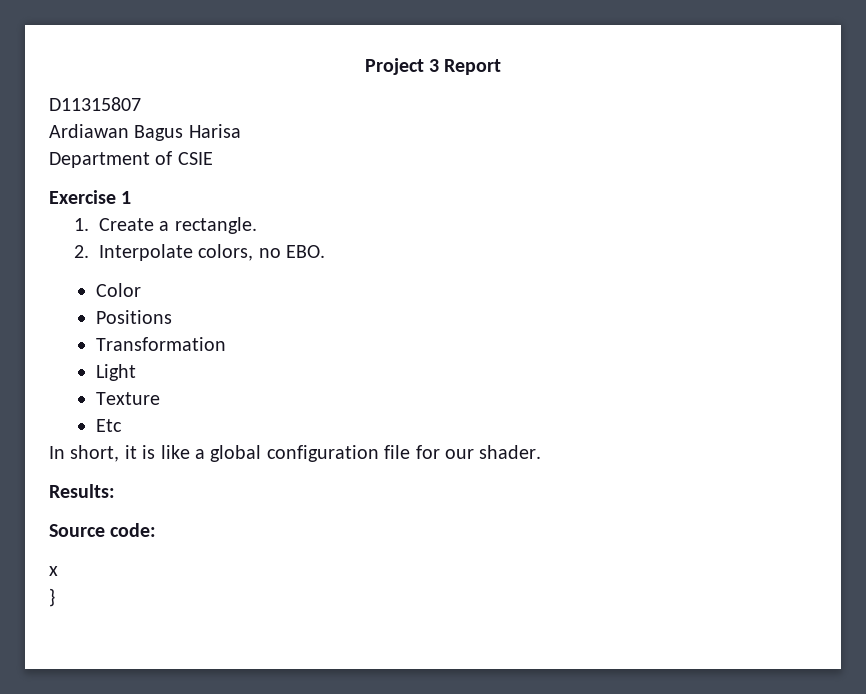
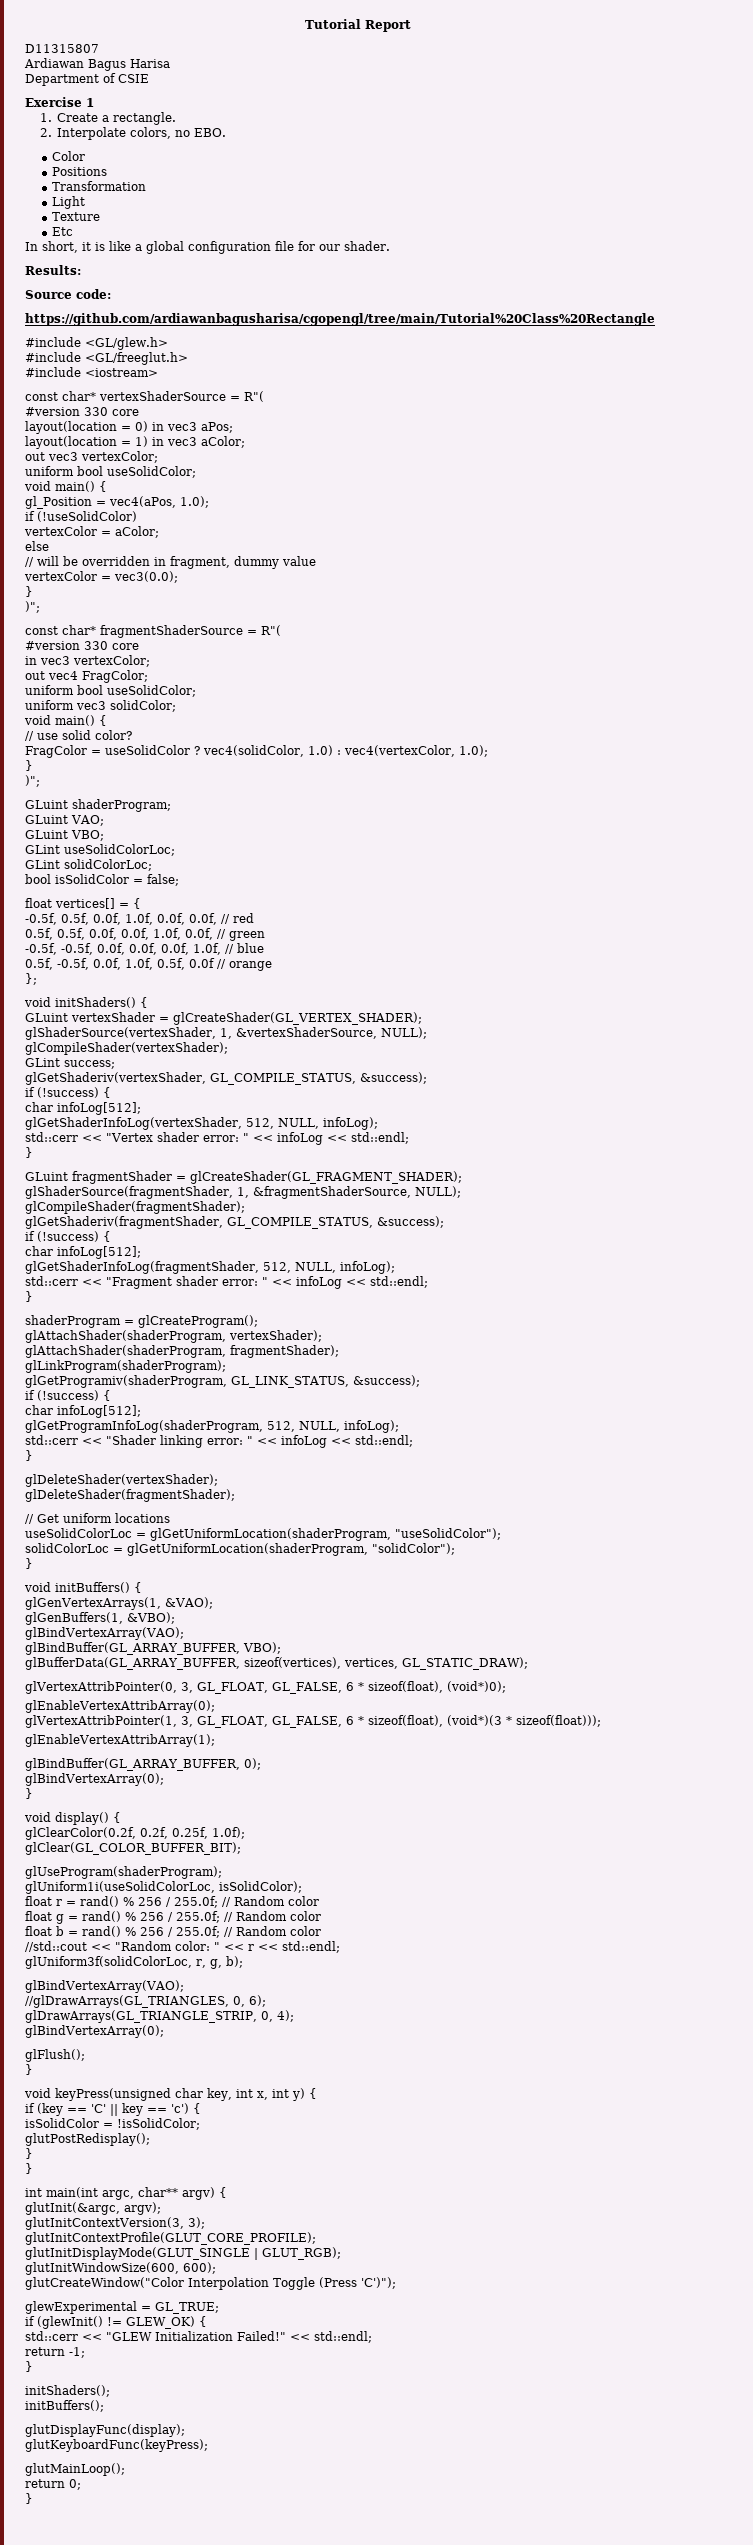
[364,58,439,75] Project 3 -> [305,19,362,29] Tutorial
[49,566,58,576] x -> [25,313,655,326] [25,337,168,350] [25,352,188,365] [25,367,158,377] [25,391,264,402] [25,407,139,416] [25,421,233,434] [25,436,245,449] [25,451,158,463] [25,466,196,478] [24,481,107,492] [25,496,209,509] [25,511,137,522] [24,526,159,538] [25,541,49,551] [25,556,316,569] [24,571,178,583] [25,586,33,597] [25,601,40,613] [25,625,281,638] [25,641,139,650] [25,655,150,667] [25,670,148,683] [25,685,196,697] [25,700,176,712] [24,715,107,726] [25,730,132,741] [25,745,488,758] [25,760,33,771] [25,775,40,787] [25,799,171,812] [25,815,104,826] [25,830,104,841] [25,844,175,856] [25,859,152,871] [25,874,179,886] [25,898,141,909] [25,913,254,925] [25,928,265,941] [25,943,264,955] [25,958,272,971] [25,973,37,985] [24,997,148,1008] [25,1012,422,1025] [25,1027,427,1040] [25,1042,228,1055] [25,1058,115,1069] [25,1072,427,1085] [25,1087,111,1098] [25,1102,141,1115] [25,1117,378,1130] [25,1132,409,1145] [25,1147,33,1158] [25,1171,462,1184] [25,1186,461,1199] [25,1201,245,1214] [25,1216,444,1229] [25,1231,111,1242] [25,1246,141,1259] [25,1261,395,1274] [25,1276,428,1289] [25,1291,33,1302] [25,1315,258,1328] [25,1330,322,1343] [25,1345,339,1358] [25,1360,226,1373] [25,1375,420,1388] [25,1390,111,1401] [25,1405,141,1418] [25,1420,399,1433] [25,1435,413,1448] [25,1450,33,1461] [25,1474,218,1487] [25,1489,235,1502] [25,1513,170,1524] [25,1528,501,1541] [25,1543,455,1556] [25,1558,33,1569] [24,1582,142,1593] [25,1597,213,1610] [25,1612,175,1625] [25,1627,184,1640] [25,1642,281,1655] [25,1657,528,1670] [25,1681,506,1694] [25,1700,215,1713] [25,1715,601,1728] [25,1734,215,1747] [25,1758,261,1771] [25,1773,164,1786] [25,1788,33,1799] [24,1812,121,1825] [25,1827,245,1840] [25,1842,241,1855] [25,1866,222,1879] [25,1881,302,1894] [25,1896,319,1908] [25,1911,321,1924] [25,1926,321,1938] [25,1941,340,1953] [25,1956,243,1969] [25,1980,184,1993] [25,1995,266,2008] [25,2010,294,2023] [25,2025,164,2038] [25,2049,85,2062] [25,2064,33,2075] [24,2088,317,2101] [25,2103,201,2116] [25,2118,200,2130] [25,2133,150,2146] [25,2148,33,2159] [25,2163,33,2174] [25,2187,227,2200] [25,2202,161,2215] [25,2217,205,2230] [25,2232,316,2245] [25,2247,341,2260] [25,2262,216,2275] [25,2277,396,2290] [25,2301,219,2314] [25,2316,207,2329] [25,2331,372,2343] [25,2347,85,2358] [25,2361,33,2372] [25,2385,110,2397] [25,2400,104,2412] [25,2424,185,2437] [25,2439,208,2452] [25,2463,125,2476] [25,2479,81,2490] https://github.com/ardiawanbagusharisa/cgopengl/tree/main/Tutorial%20Class%20Rectangle // #include <GL/glew.h> // #include <GL/freeglut.h> // #include <iostream> // const char* vertexShaderSource = R"( // #version 330 core // layout(location = 0) in vec3 aPos; // layout(location = 1) in vec3 aColor; // out vec3 vertexColor; // uniform bool useSolidColor; // void main() { // gl_Position = vec4(aPos, 1.0); // if (!useSolidColor) // vertexColor = aColor; // else // // will be overridden in fragment, dummy value // vertexColor = vec3(0.0); // } // )"; // const char* fragmentShaderSource = R"( // #version 330 core // in vec3 vertexColor; // out vec4 FragColor; // uniform bool useSolidColor; // uniform vec3 solidColor; // void main() { // // use solid color? // FragColor = useSolidColor ? vec4(solidColor, 1.0) : vec4(vertexColor, 1.0); // } // )"; // GLuint shaderProgram; // GLuint VAO; // GLuint VBO; // GLint useSolidColorLoc; // GLint solidColorLoc; // bool isSolidColor = false; // float vertices[] = { // -0.5f, 0.5f, 0.0f, 1.0f, 0.0f, 0.0f, // red // 0.5f, 0.5f, 0.0f, 0.0f, 1.0f, 0.0f, // green // -0.5f, -0.5f, 0.0f, 0.0f, 0.0f, 1.0f, // blue // 0.5f, -0.5f, 0.0f, 1.0f, 0.5f, 0.0f // orange // }; // void initShaders() { // GLuint vertexShader = glCreateShader(GL_VERTEX_SHADER); // glShaderSource(vertexShader, 1, &vertexShaderSource, NULL); // glCompileShader(vertexShader); // GLint success; // glGetShaderiv(vertexShader, GL_COMPILE_STATUS, &success); // if (!success) { // char infoLog[512]; // glGetShaderInfoLog(vertexShader, 512, NULL, infoLog); // std::cerr << "Vertex shader error: " << infoLog << std::endl; // } // GLuint fragmentShader = glCreateShader(GL_FRAGMENT_SHADER); // glShaderSource(fragmentShader, 1, &fragmentShaderSource, NULL); // glCompileShader(fragmentShader); // glGetShaderiv(fragmentShader, GL_COMPILE_STATUS, &success); // if (!success) { // char infoLog[512]; // glGetShaderInfoLog(fragmentShader, 512, NULL, infoLog); // std::cerr << "Fragment shader error: " << infoLog << std::endl; // } // shaderProgram = glCreateProgram(); // glAttachShader(shaderProgram, vertexShader); // glAttachShader(shaderProgram, fragmentShader); // glLinkProgram(shaderProgram); // glGetProgramiv(shaderProgram, GL_LINK_STATUS, &success); // if (!success) { // char infoLog[512]; // glGetProgramInfoLog(shaderProgram, 512, NULL, infoLog); // std::cerr << "Shader linking error: " << infoLog << std::endl; // } // glDeleteShader(vertexShader); // glDeleteShader(fragmentShader); // // Get uniform locations // useSolidColorLoc = glGetUniformLocation(shaderProgram, "useSolidColor"); // solidColorLoc = glGetUniformLocation(shaderProgram, "solidColor"); // } // void initBuffers() { // glGenVertexArrays(1, &VAO); // glGenBuffers(1, &VBO); // glBindVertexArray(VAO); // glBindBuffer(GL_ARRAY_BUFFER, VBO); // glBufferData(GL_ARRAY_BUFFER, sizeof(vertices), vertices, GL_STATIC_DRAW); // glVertexAttribPointer(0, 3, GL_FLOAT, GL_FALSE, 6 * sizeof(float), (void*)0); // glEnableVertexAttribArray(0); // glVertexAttribPointer(1, 3, GL_FLOAT, GL_FALSE, 6 * sizeof(float), (void*)(3 * sizeof(float))); // glEnableVertexAttribArray(1); // glBindBuffer(GL_ARRAY_BUFFER, 0); // glBindVertexArray(0); // } // void display() { // glClearColor(0.2f, 0.2f, 0.25f, 1.0f); // glClear(GL_COLOR_BUFFER_BIT); // glUseProgram(shaderProgram); // glUniform1i(useSolidColorLoc, isSolidColor); // float r = rand() % 256 / 255.0f; // Random color // float g = rand() % 256 / 255.0f; // Random color // float b = rand() % 256 / 255.0f; // Random color // //std::cout << "Random color: " << r << std::endl; // glUniform3f(solidColorLoc, r, g, b); // glBindVertexArray(VAO); // //glDrawArrays(GL_TRIANGLES, 0, 6); // glDrawArrays(GL_TRIANGLE_STRIP, 0, 4); // glBindVertexArray(0); // glFlush(); // } // void keyPress(unsigned char key, int x, int y) { // if (key == 'C' || key == 'c') { // isSolidColor = !isSolidColor; // glutPostRedisplay(); // } // } // int main(int argc, char** argv) { // glutInit(&argc, argv); // glutInitContextVersion(3, 3); // glutInitContextProfile(GLUT_CORE_PROFILE); // glutInitDisplayMode(GLUT_SINGLE | GLUT_RGB); // glutInitWindowSize(600, 600); // glutCreateWindow("Color Interpolation Toggle (Press 'C')"); // glewExperimental = GL_TRUE; // if (glewInit() != GLEW_OK) { // std::cerr << "GLEW Initialization Failed!" << std::endl; // return -1; // } // initShaders(); // initBuffers(); // glutDisplayFunc(display); // glutKeyboardFunc(keyPress); // glutMainLoop(); // return 0;

